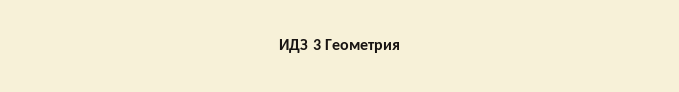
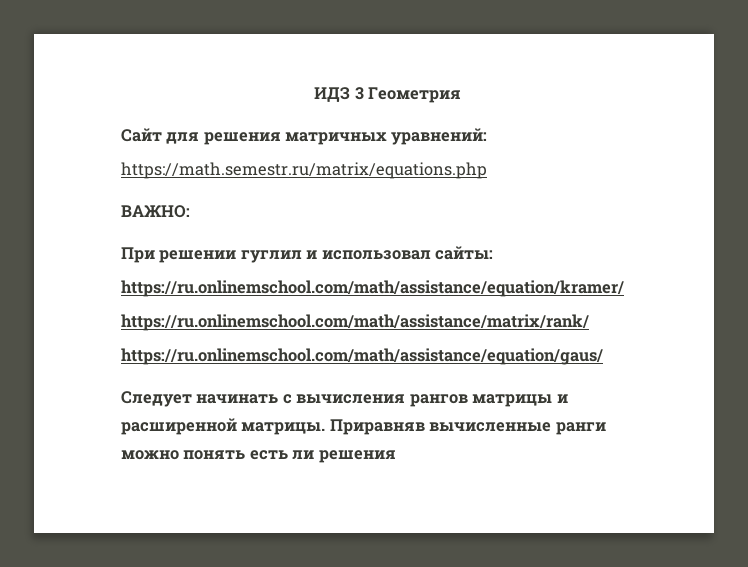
(400, 46) none -> [121,128,487,145] [121,162,487,179] [121,205,190,218] [121,246,494,263] [121,280,624,297] [121,314,589,331] [121,348,603,365] [121,391,568,407] [121,418,606,435] [121,450,396,463] // Сайт для решения матричных уравнений: // https://math.semestr.ru/matrix/equations.php // ВАЖНО: // При решении гуглил и использовал сайты: // https://ru.onlinemschool.com/math/assistance/equation/kramer/ // https://ru.onlinemschool.com/math/assistance/matrix/rank/ // https://ru.onlinemschool.com/math/assistance/equation/gaus/ // Следует начинать с вычисления рангов матрицы и расширенной матрицы. Приравняв вычисленные ранги можно понять есть ли решения

